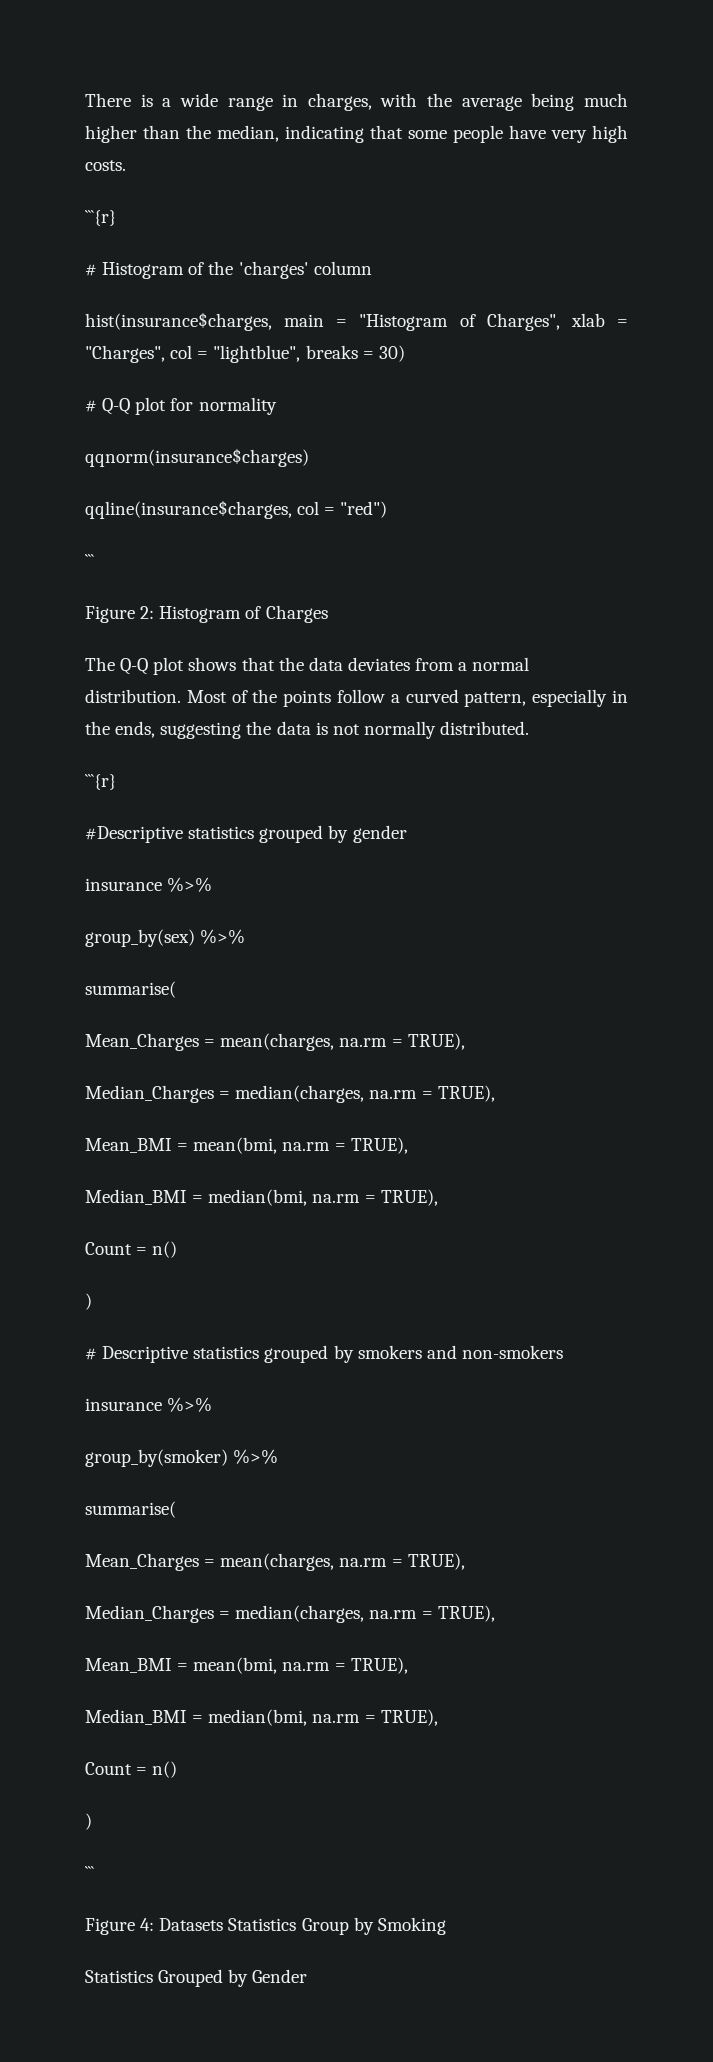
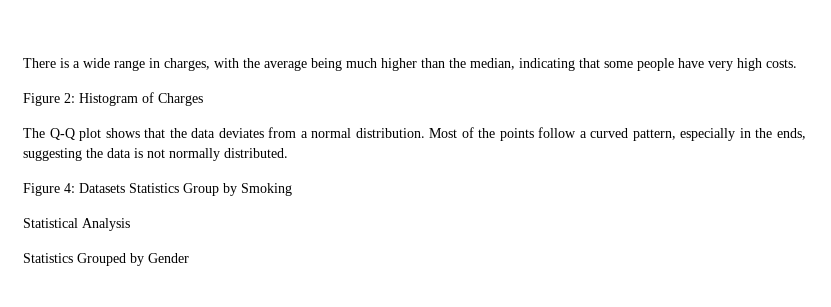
[85,210,116,226] [85,261,372,279] [85,312,628,331] [85,345,405,363] [85,397,277,415] [85,448,309,467] [85,500,388,519] [85,554,94,567] // ```{r} // # Histogram of the 'charges' column // hist(insurance$charges, main = "Histogram of Charges", xlab = "Charges", col = "lightblue", breaks = 30) // # Q-Q plot for normality // qqnorm(insurance$charges) // qqline(insurance$charges, col = "red") // ``` -> (797, 63) none
[85,774,116,790] [85,825,407,843] [85,877,213,892] [85,929,246,947] [85,981,176,998] [85,1033,465,1051] [85,1085,495,1103] [85,1137,408,1154] [85,1189,438,1206] [85,1241,178,1258] [85,1293,92,1310] [85,1345,563,1363] [85,1397,213,1412] [85,1449,279,1467] [85,1501,176,1518] [85,1553,465,1571] [85,1605,495,1623] [85,1657,408,1674] [85,1709,438,1726] [85,1761,178,1778] [85,1813,92,1830] [85,1866,94,1879] // ```{r} // #Descriptive statistics grouped by gender // insurance %>% // group_by(sex) %>% // summarise( // Mean_Charges = mean(charges, na.rm = TRUE), // Median_Charges = median(charges, na.rm = TRUE), // Mean_BMI = mean(bmi, na.rm = TRUE), // Median_BMI = median(bmi, na.rm = TRUE), // Count = n() // ) // # Descriptive statistics grouped by smokers and non-smokers // insurance %>% // group_by(smoker) %>% // summarise( // Mean_Charges = mean(charges, na.rm = TRUE), // Median_Charges = median(charges, na.rm = TRUE), // Mean_BMI = mean(bmi, na.rm = TRUE), // Median_BMI = median(bmi, na.rm = TRUE), // Count = n() // ) // ``` -> (288, 153) none
(446, 1926) none -> [23,218,130,231] // Statistical Analysis

